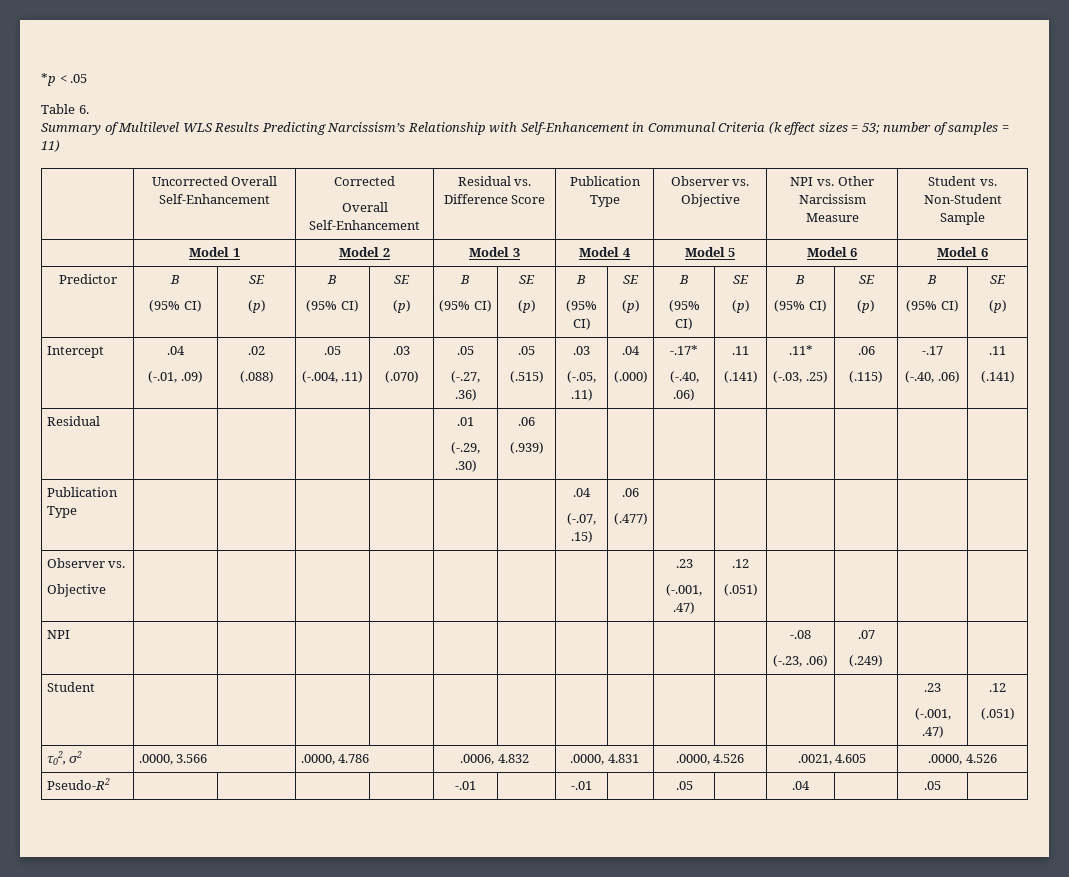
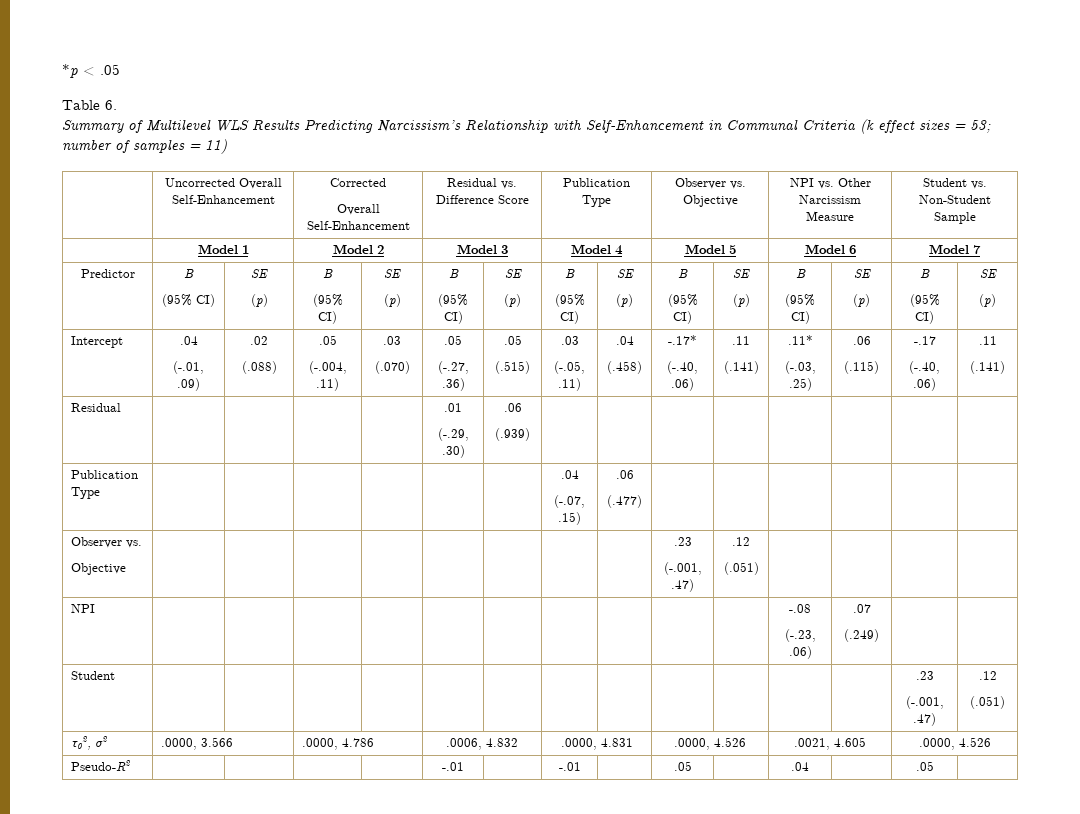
[980,248,988,257] 6 -> [973,245,981,254] 7
[613,371,648,383] (.000) -> [607,361,642,374] (.458)

